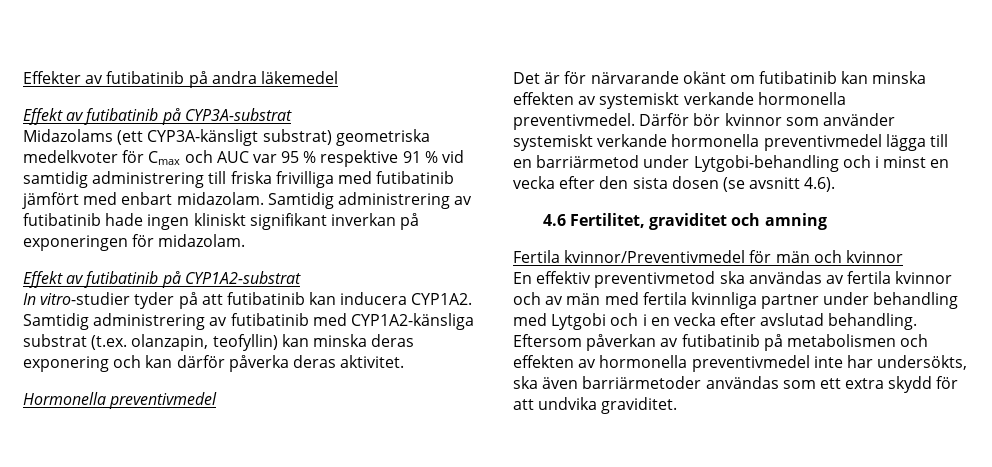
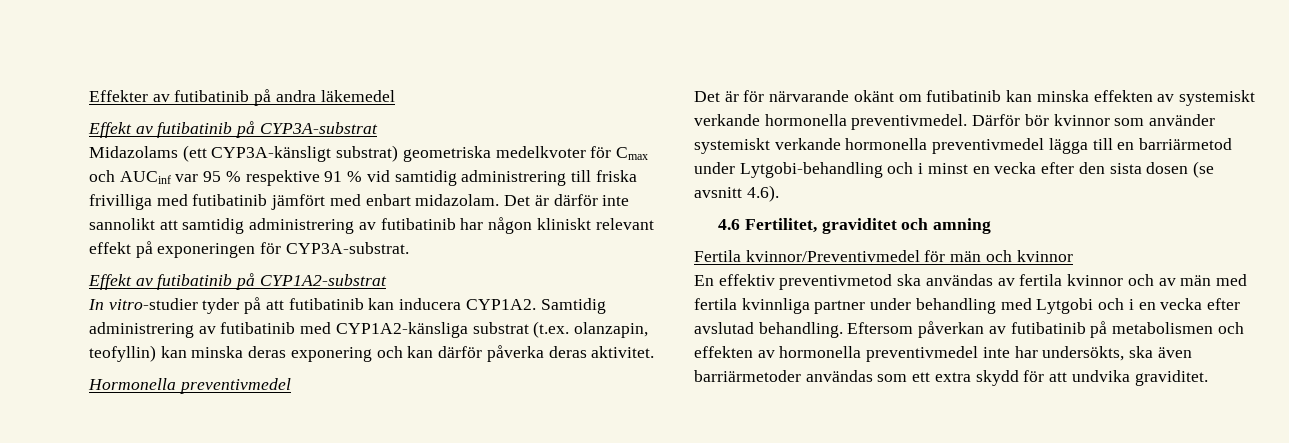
[216,151,249,163] AUC -> [119,171,171,184] AUCinf
[267,192,473,209] [23,213,396,230] Samtidig administrering av futibatinib hade ingen kliniskt signifikant inverkan -> [504,194,630,206] [89,217,654,234] [89,242,131,254] Det är därför inte sannolikt att samtidig administrering av futibatinib har någon kliniskt relevant effekt
[158,234,246,247] midazolam. -> [285,242,409,254] CYP3A-substrat.

